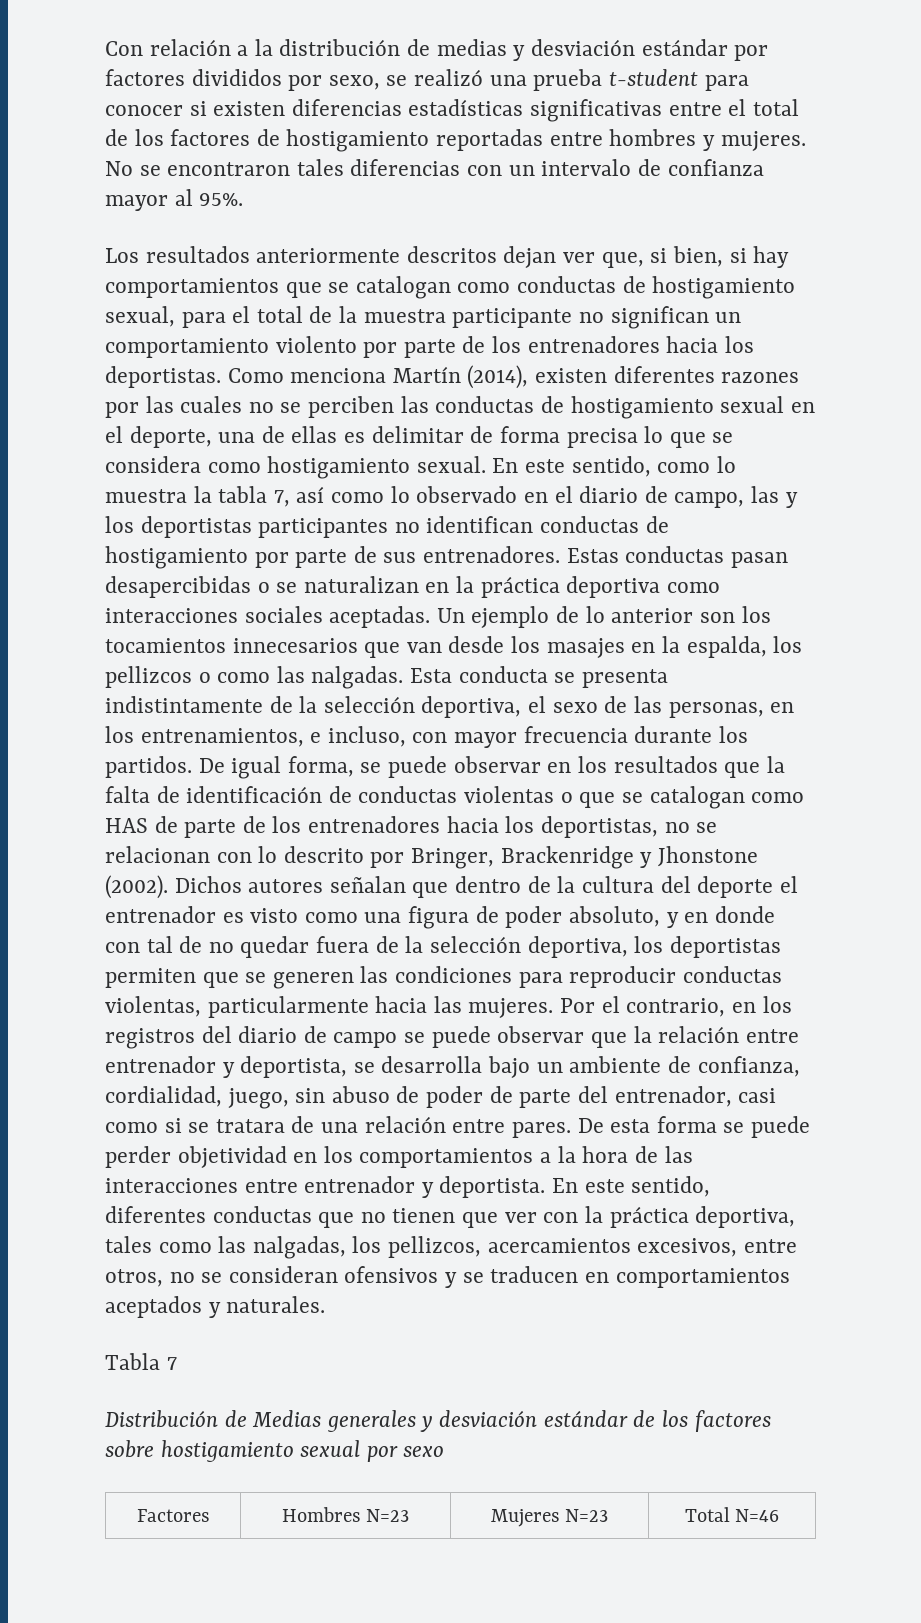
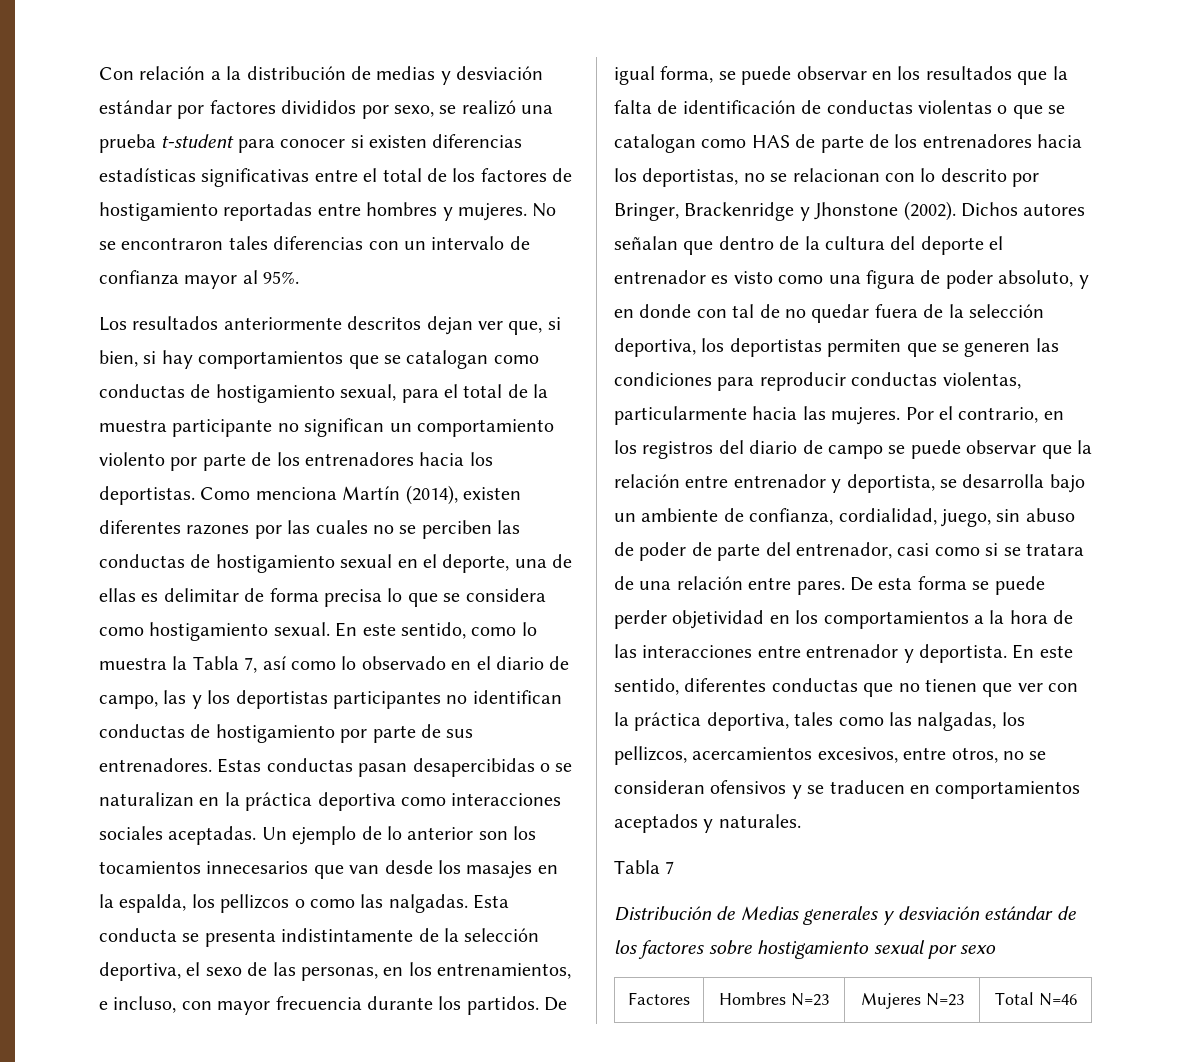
[218,486,268,503] tabla -> [192,656,239,670] Tabla

